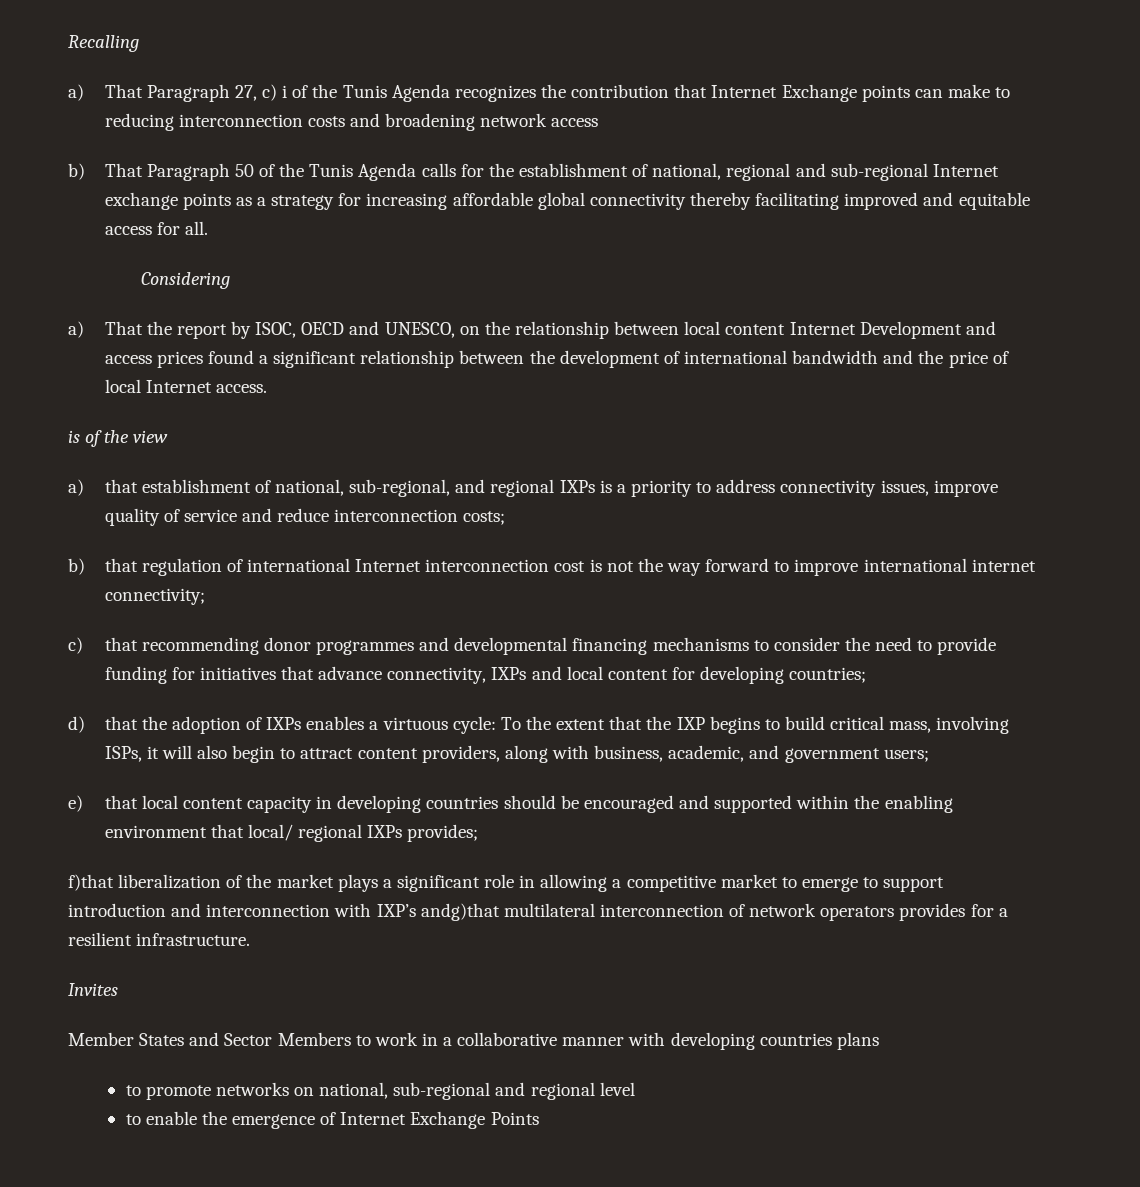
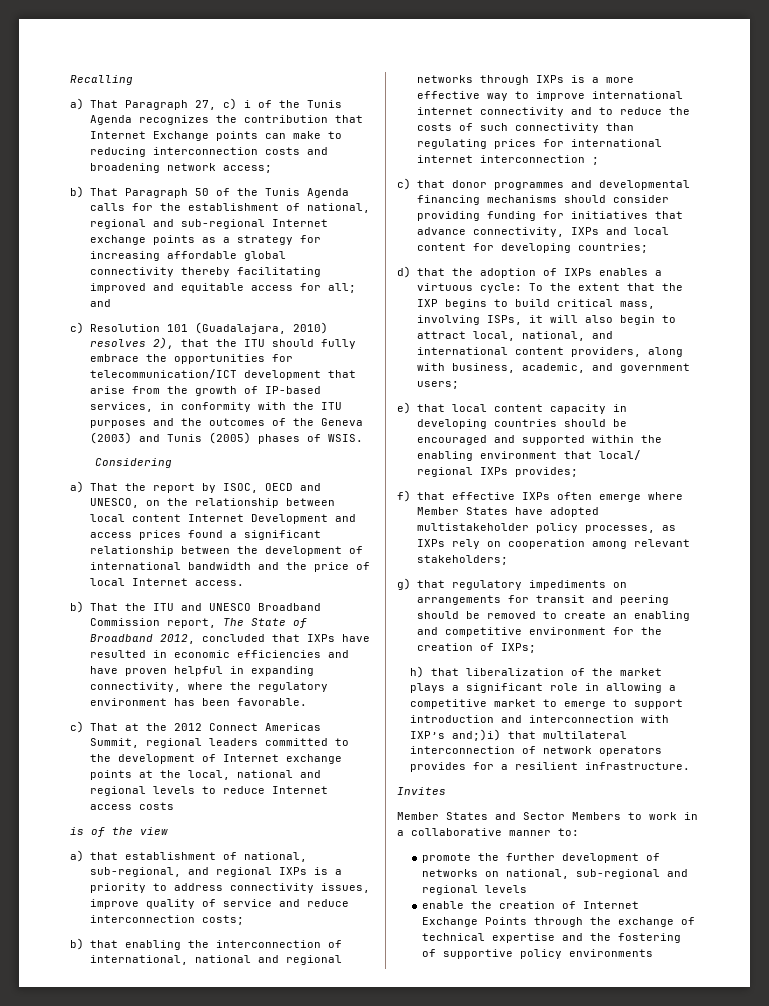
[551,118,599,127] access -> [222,165,272,173] access;
[184,221,208,235] all. -> [327,283,356,293] [89,299,111,307] [70,322,328,334] [89,337,356,349] [89,354,293,364] [89,369,356,380] [89,386,321,396] [89,402,342,412] [89,418,363,428] [89,432,363,444] all; and // c) Resolution 101 (Guadalajara, 2010) resolves 2), that the ITU should fully embrace the opportunities for telecommunication/ICT development that arise from the growth of IP-based services, in conformity with the ITU purposes and the outcomes of the Geneva (2003) and Tunis (2005) phases of WSIS.
(267, 388) none -> [70,601,321,613] [89,618,307,628] [89,634,370,644] [89,650,349,658] [89,666,314,676] [89,682,328,692] [89,698,307,706] [70,721,321,733] [89,738,349,748] [89,754,342,764] [89,770,321,780] [89,786,328,796] [89,802,174,810] // b) That the ITU and UNESCO Broadband Commission report, The State of Broadband 2012, concluded that IXPs have resulted in economic efficiencies and have proven helpful in expanding connectivity, where the regulatory environment has been favorable. // c) That at the 2012 Connect Americas Summit, regional leaders committed to the development of Internet exchange points at the local, national and regional levels to reduce Internet access costs
[141,558,1036,576] [104,588,205,605] regulation of international Internet interconnection cost is not the way forward to improve international internet connectivity; -> [124,940,342,950] [89,955,342,965] [416,75,634,85] [416,91,683,101] [416,107,690,117] [416,123,634,133] [416,139,662,149] [416,155,599,165] enabling the interconnection of international, national and regional networks through IXPs is a more effective way to improve international internet connectivity and to reduce the costs of such connectivity than regulating prices for international internet interconnection ;
[141,637,259,655] recommending -> (445, 184) none
[753,637,997,655] to consider the need to provide -> [563,195,669,203] [416,211,480,221] should consider providing
(354, 753) none -> [472,331,613,341] [416,347,508,355] local, national, and international
[68,874,114,891] f)that -> [397,490,683,502] [416,507,599,517] [416,523,676,533] [416,539,690,549] [416,555,508,565] [397,578,627,590] [416,595,669,605] [416,611,690,621] [416,627,662,637] [416,643,536,653] [409,666,459,678] f) that effective IXPs often emerge where Member States have adopted multistakeholder policy processes, as IXPs rely on cooperation among relevant stakeholders; // g) that regulatory impediments on arrangements for transit and peering should be removed to create an enabling and competitive environment for the creation of IXPs; // h) that
[420,903,500,921] andg)that -> [451,729,536,741] and;)i) that
[628,1032,879,1050] [125,1085,211,1100] with developing countries plans // to promote -> [558,828,579,836] [421,853,660,863] to: // promote the further development of
[599,1082,635,1096] [125,1114,141,1125] level // to -> [484,885,527,893] levels //
[231,1114,315,1129] emergence -> [498,901,555,909] creation
(539, 1118) none -> [533,917,695,927] [421,933,681,943] [421,949,653,959] through the exchange of technical expertise and the fostering of supportive policy environments

